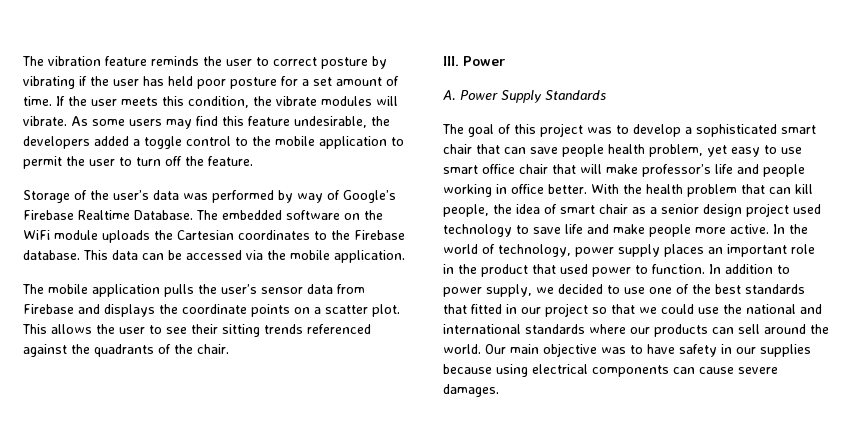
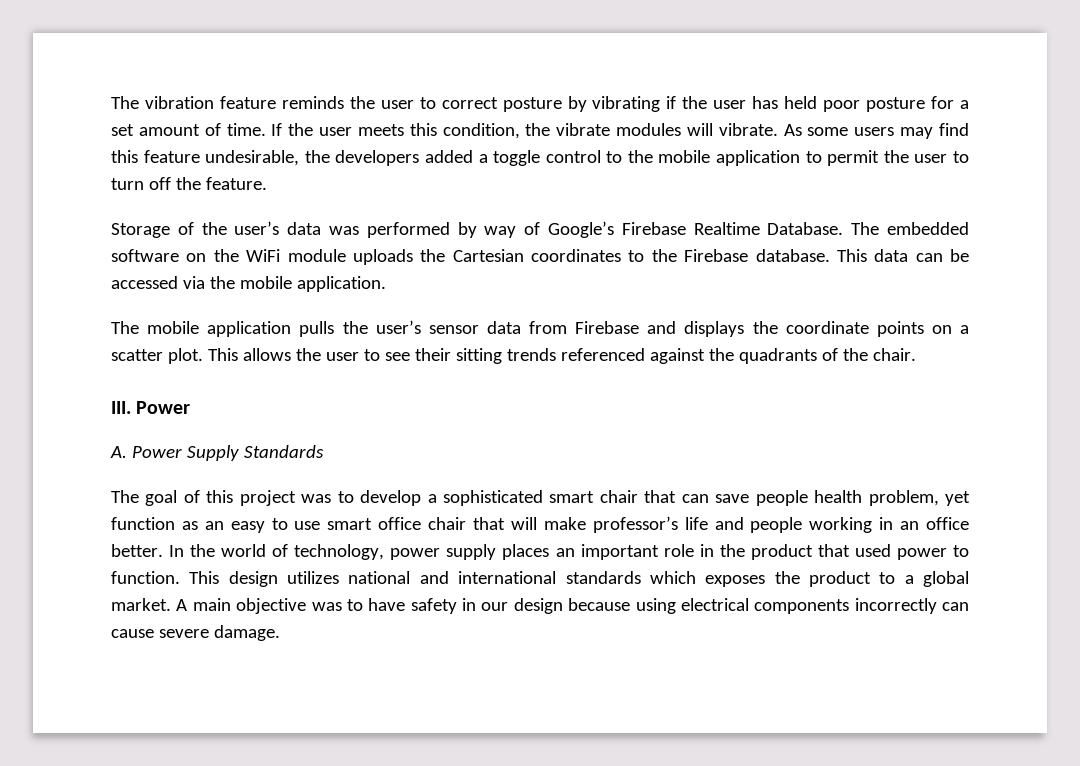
(727, 151) none -> [111,517,224,530] function as an
(507, 189) none -> [900,521,920,530] an
[591,184,813,197] [443,203,821,217] [443,224,769,237] With the health problem that can kill people, the idea of smart chair as a senior design project used technology to save life and make people more active. -> (163, 550) none
[709,264,790,274] [443,284,805,297] [443,303,822,317] [443,324,829,337] [443,344,506,354] In addition to power supply, we decided to use one of the best standards that fitted in our project so that we could use the national and international standards where our products can sell around the world. Our -> [189,571,970,587] [111,598,188,611] This design utilizes national and international standards which exposes the product to a global market. A
[760,344,811,357] supplies -> [513,598,563,614] design
(669, 371) none -> [854,598,937,614] incorrectly
[443,384,499,397] damages. -> [213,625,280,641] damage.

